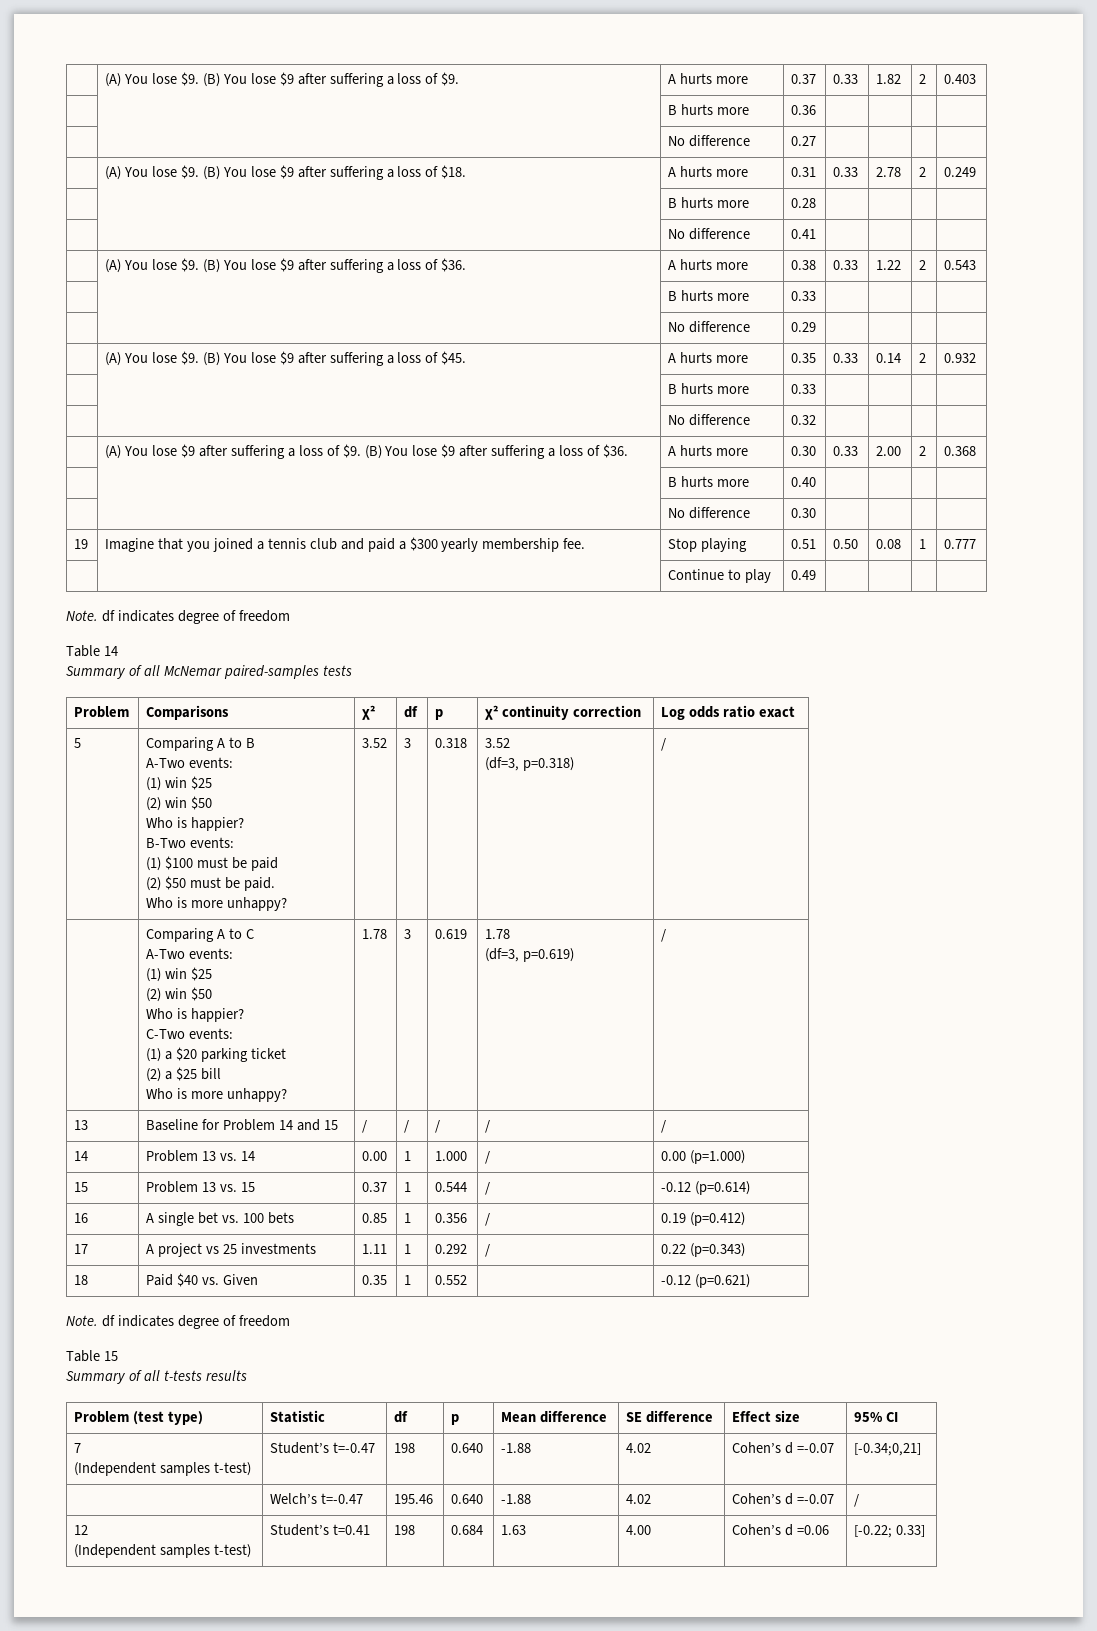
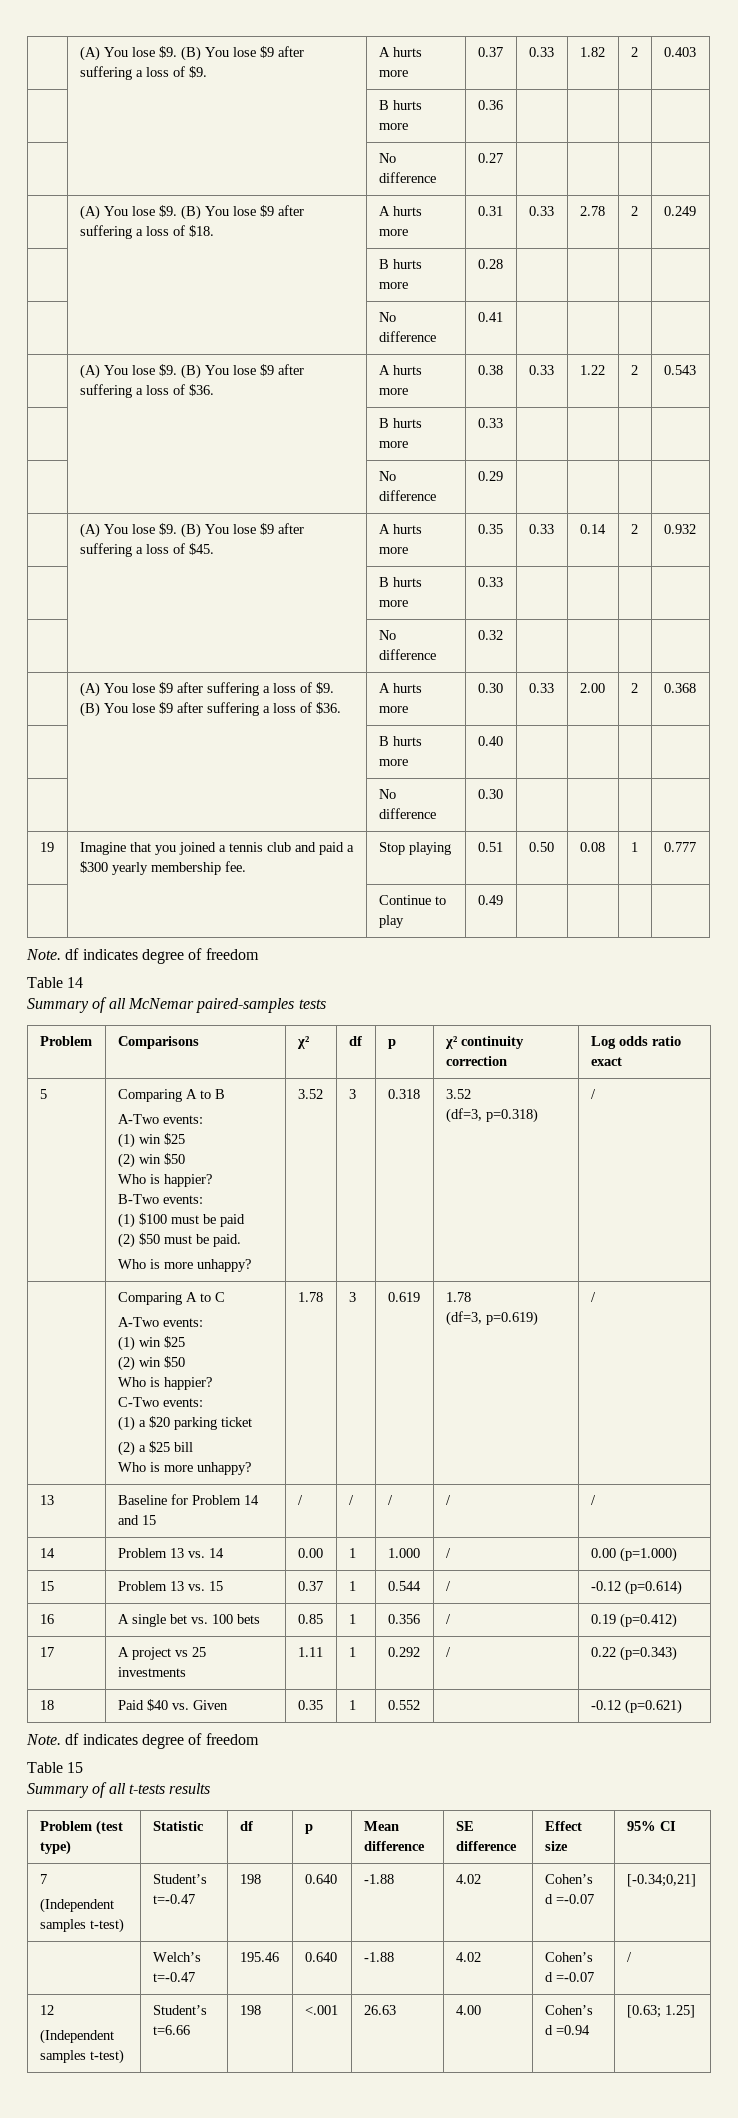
[333,1524,371,1535] [394,1525,416,1535] [451,1525,484,1535] [501,1525,527,1535] t=0.41 | 198 | 0.684 | 1.63 -> [152,2025,190,2035] [239,2005,261,2015] [304,2005,338,2015] [363,2005,396,2015] t=6.66 | 198 | <.001 | 26.63
[797,1525,830,1535] [854,1525,926,1538] =0.06 | [-0.22; 0.33] -> [555,2025,590,2035] [626,2005,695,2018] =0.94 | [0.63; 1.25]

